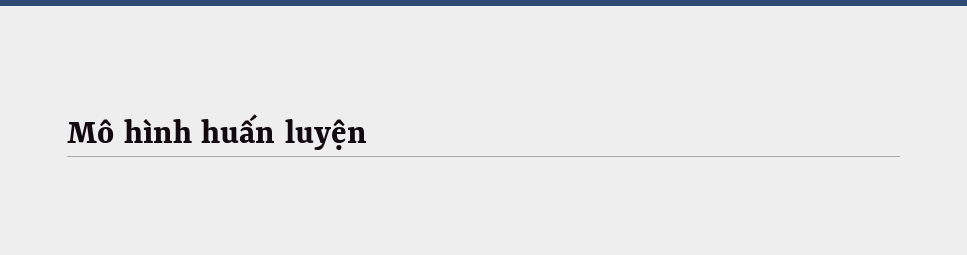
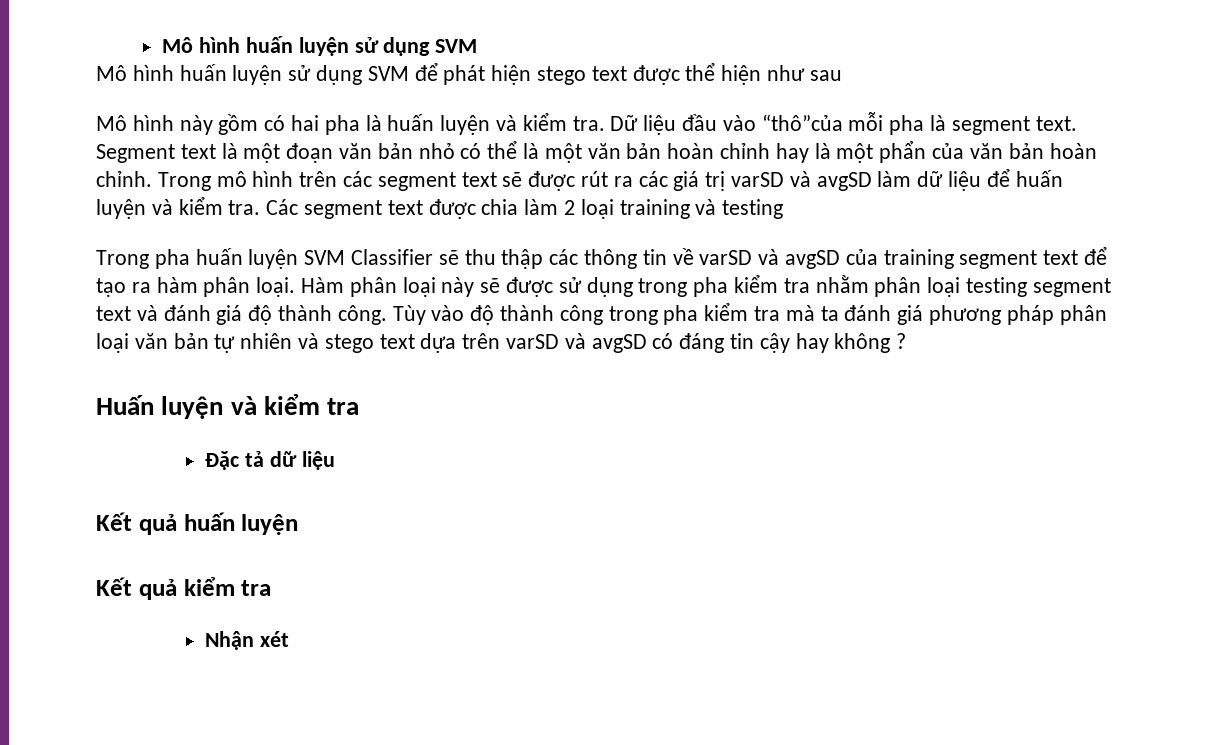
[67,114,368,150] Mô hình huấn luyện -> [162,36,478,56] [96,63,842,85] [96,112,1077,135] [96,141,1097,163] [96,169,1063,191] [96,197,784,219] [96,247,1108,269] [96,275,1111,297] [96,303,1107,325] [96,333,907,353] [96,394,360,419] [205,451,335,470] [96,512,299,535] [96,577,272,600] [205,631,289,650] Mô hình huấn luyện sử dụng SVM // Mô hình huấn luyện sử dụng SVM để phát hiện stego text được thể hiện như sau // Mô hình này gồm có hai pha là huấn luyện và kiểm tra. Dữ liệu đầu vào “thô”của mỗi pha là segment text. Segment text là một đoạn văn bản nhỏ có thể là một văn bản hoàn chỉnh hay là một phẩn của văn bản hoàn chỉnh. Trong mô hình trên các segment text sẽ được rút ra các giá trị varSD và avgSD làm dữ liệu để huấn luyện và kiểm tra. Các segment text được chia làm 2 loại training và testing // Trong pha huấn luyện SVM Classifier sẽ thu thập các thông tin về varSD và avgSD của training segment text để tạo ra hàm phân loại. Hàm phân loại này sẽ được sử dụng trong pha kiểm tra nhằm phân loại testing segment text và đánh giá độ thành công. Tùy vào độ thành công trong pha kiểm tra mà ta đánh giá phương pháp phân loại văn bản tự nhiên và stego text dựa trên varSD và avgSD có đáng tin cậy hay không ? // Huấn luyện và kiểm tra // Đặc tả dữ liệu // Kết quả huấn luyện // Kết quả kiểm tra // Nhận xét

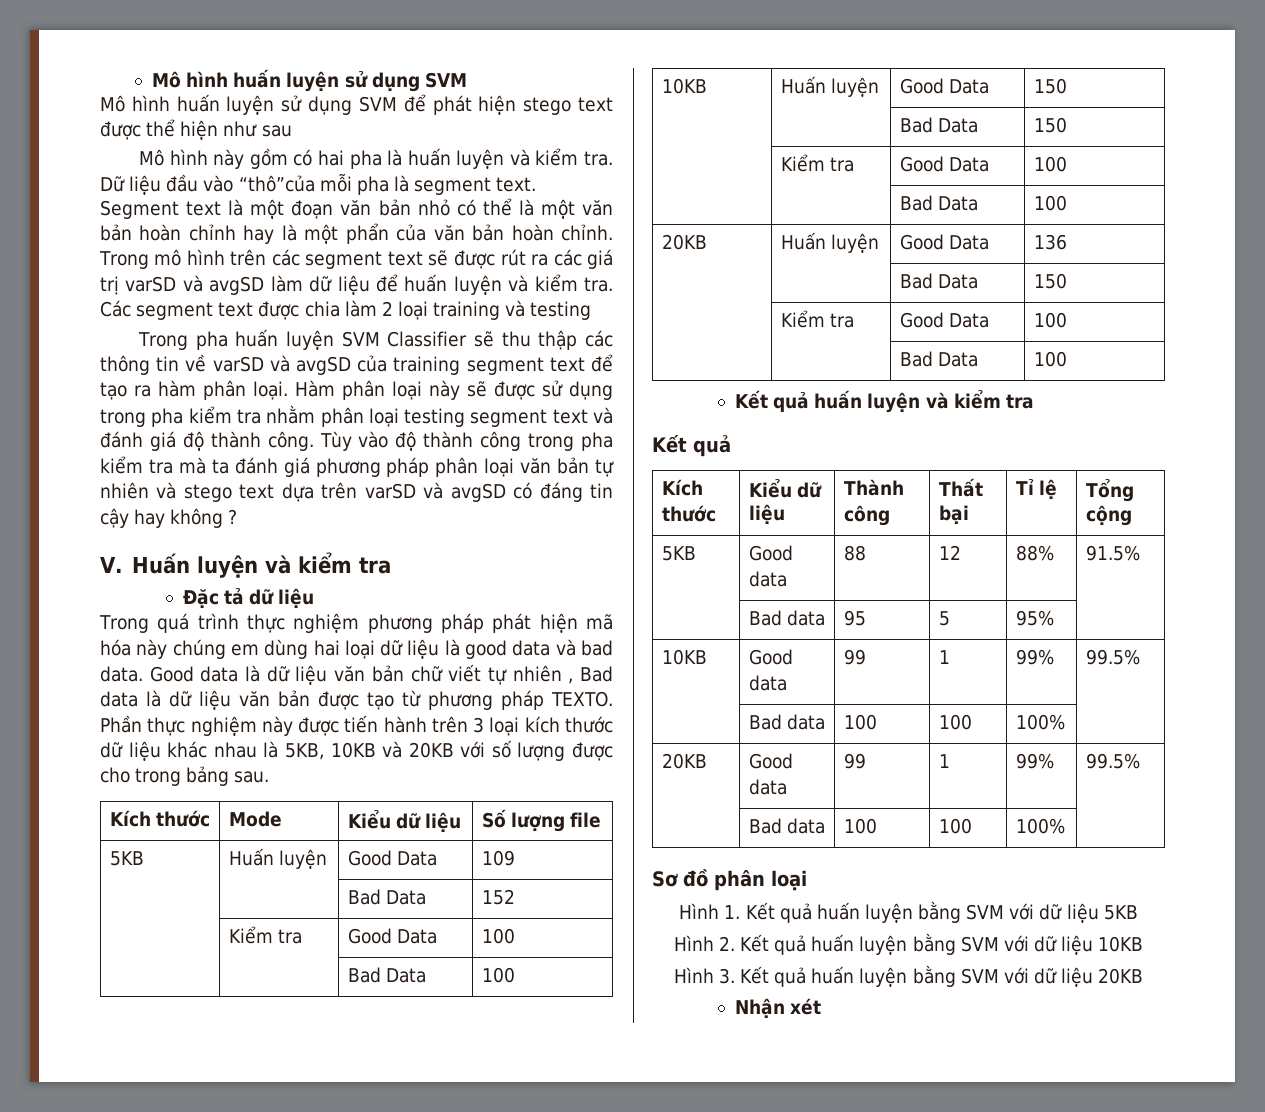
(907, 341) none -> [100,556,123,573] V.
[96,512,299,535] [96,577,272,600] // Kết quả huấn luyện // Kết quả kiểm tra -> [99,613,613,633] [100,639,613,659] [100,664,613,685] [100,690,614,710] [100,715,613,736] [100,740,613,761] [100,766,270,786] [109,810,210,827] [228,811,282,827] [347,809,462,833] [481,809,602,832] [109,851,144,866] [228,848,327,869] [347,850,437,866] [481,850,515,866] [347,889,426,905] [481,889,515,905] [228,926,302,944] [347,928,437,944] [481,928,515,944] [347,967,426,983] [481,967,515,983] [661,78,707,94] [780,76,879,97] [899,78,989,94] [1033,78,1067,94] [899,117,978,133] [1033,117,1067,133] [780,154,854,172] [899,156,989,172] [1033,156,1067,172] [899,195,978,211] [1033,195,1067,211] [661,234,707,250] [780,232,879,253] [899,234,989,250] [1033,234,1067,250] [899,273,978,289] [1033,273,1067,289] [780,310,854,328] [899,312,989,328] [1033,312,1067,328] [899,351,978,367] [1033,351,1067,367] [735,389,1034,413] [652,435,731,457] [661,479,703,496] [661,505,716,522] [748,478,822,498] [748,504,785,525] [843,479,904,496] [843,505,890,526] [938,478,983,497] [938,505,969,525] [1015,478,1057,500] [1085,478,1134,502] [1085,505,1132,526] [661,546,696,561] [748,545,793,561] [748,571,787,587] [843,545,866,561] [938,545,961,560] [1015,545,1054,561] [1085,545,1140,561] [748,610,825,626] [843,610,866,626] [938,611,950,626] [1015,610,1054,626] [661,649,707,665] [748,649,793,665] [748,675,787,691] [843,649,866,665] [938,650,950,664] [1015,649,1054,665] [1085,649,1140,665] [748,714,825,730] [843,714,877,730] [938,714,972,730] [1015,714,1065,730] [661,753,707,769] [748,753,793,769] [748,779,787,795] [843,753,866,769] [938,754,950,768] [1015,753,1054,769] [1085,753,1140,769] [748,818,825,834] [843,818,877,834] [938,818,972,834] [1015,818,1065,834] [652,869,807,891] [679,901,1138,923] [673,933,1144,955] [673,965,1144,987] // Trong quá trình thực nghiệm phương pháp phát hiện mã hóa này chúng em dùng hai loại dữ liệu là good data và bad data. Good data là dữ liệu văn bản chữ viết tự nhiên , Bad data là dữ liệu văn bản được tạo từ phương pháp TEXTO. Phần thực nghiệm này được tiến hành trên 3 loại kích thước dữ liệu khác nhau là 5KB, 10KB và 20KB với số lượng được cho trong bảng sau. // Kích thước | Mode | Kiểu dữ liệu | Số lượng file // 5KB | Huấn luyện | Good Data | 109 // | | Bad Data | 152 // | Kiểm tra | Good Data | 100 // | | Bad Data | 100 // 10KB | Huấn luyện | Good Data | 150 // | | Bad Data | 150 // | Kiểm tra | Good Data | 100 // | | Bad Data | 100 // 20KB | Huấn luyện | Good Data | 136 // | | Bad Data | 150 // | Kiểm tra | Good Data | 100 // | | Bad Data | 100 // Kết quả huấn luyện và kiểm tra // Kết quả // Kích thước | Kiểu dữ liệu | Thành công | Thất bại | Tỉ lệ | Tổng cộng // 5KB | Good data | 88 | 12 | 88% | 91.5% // | Bad data | 95 | 5 | 95% | // 10KB | Good data | 99 | 1 | 99% | 99.5% // | Bad data | 100 | 100 | 100% | // 20KB | Good data | 99 | 1 | 99% | 99.5% // | Bad data | 100 | 100 | 100% | // Sơ đồ phân loại // Hình 1. Kết quả huấn luyện bằng SVM với dữ liệu 5KB // Hình 2. Kết quả huấn luyện bằng SVM với dữ liệu 10KB // Hình 3. Kết quả huấn luyện bằng SVM với dữ liệu 20KB

